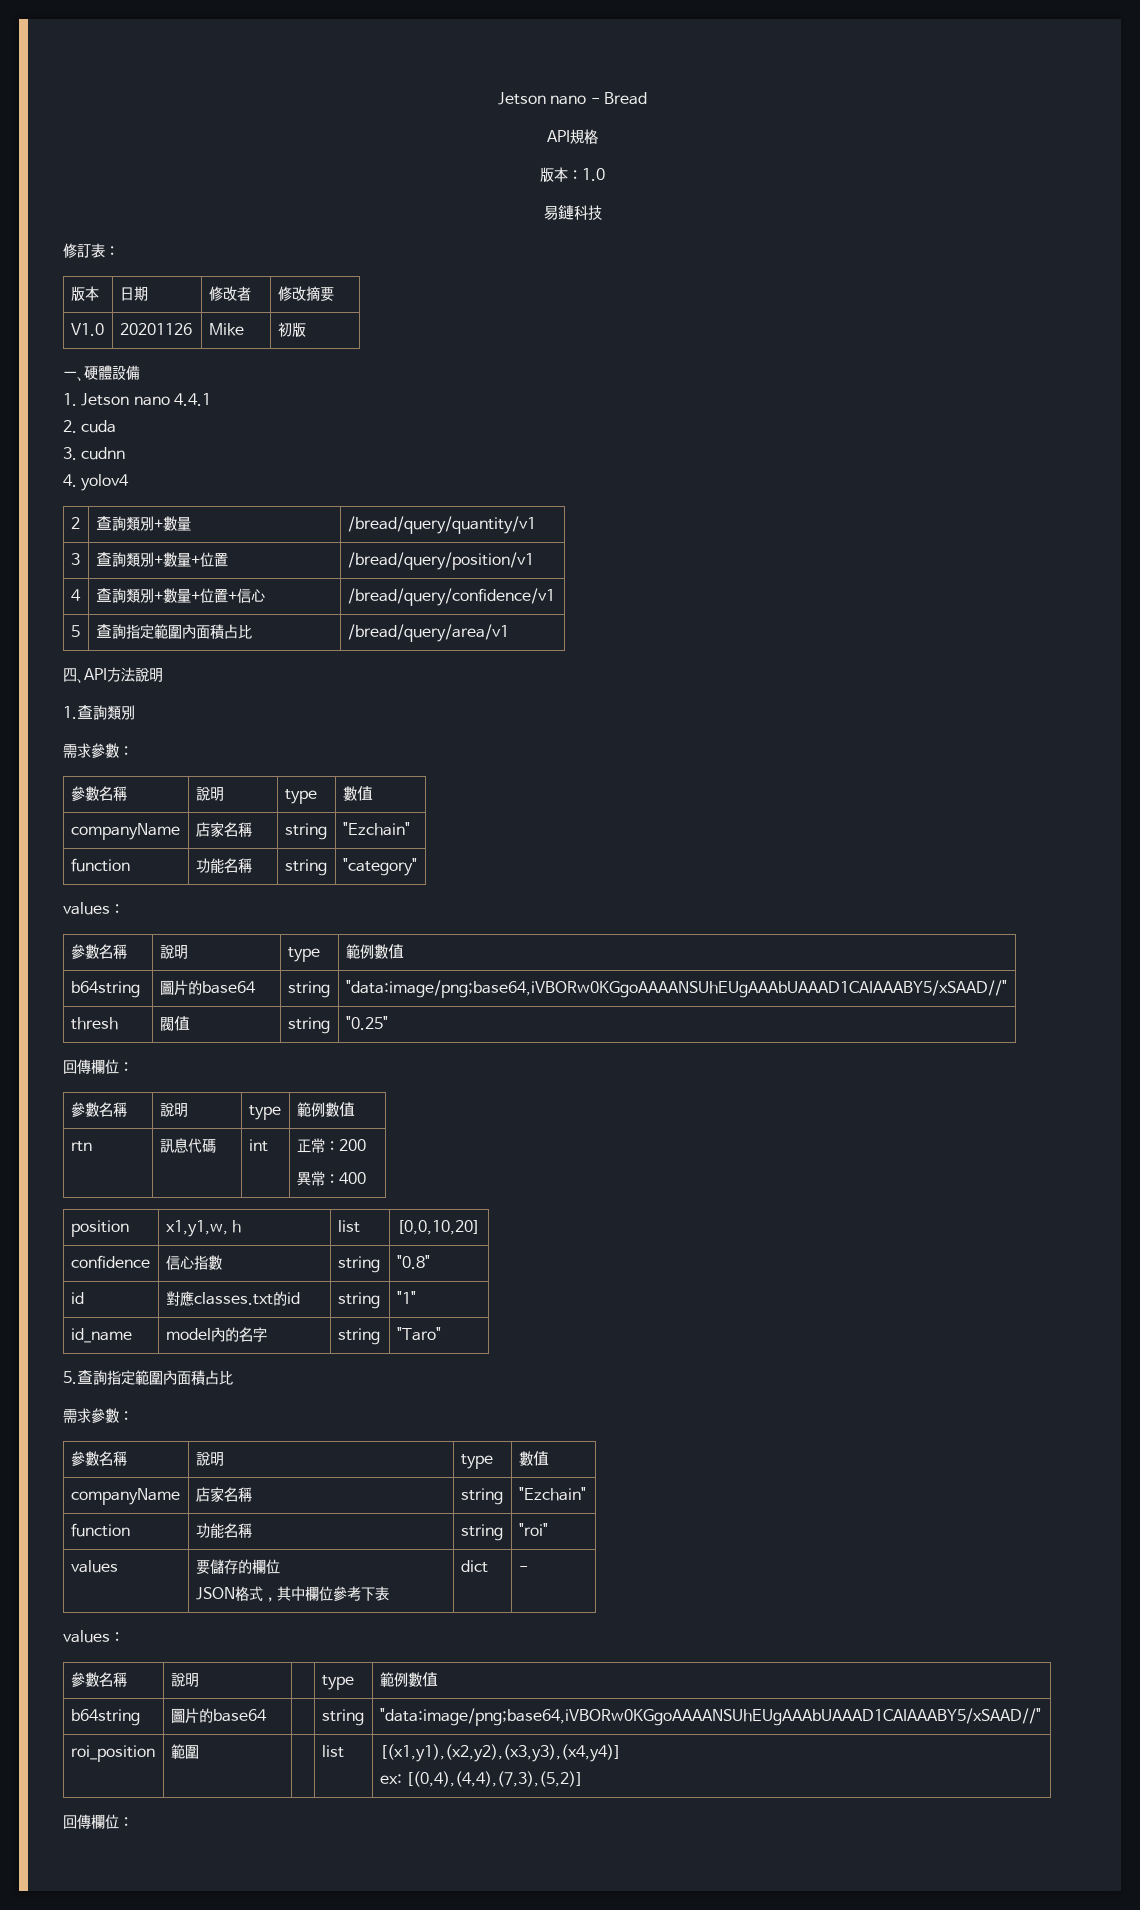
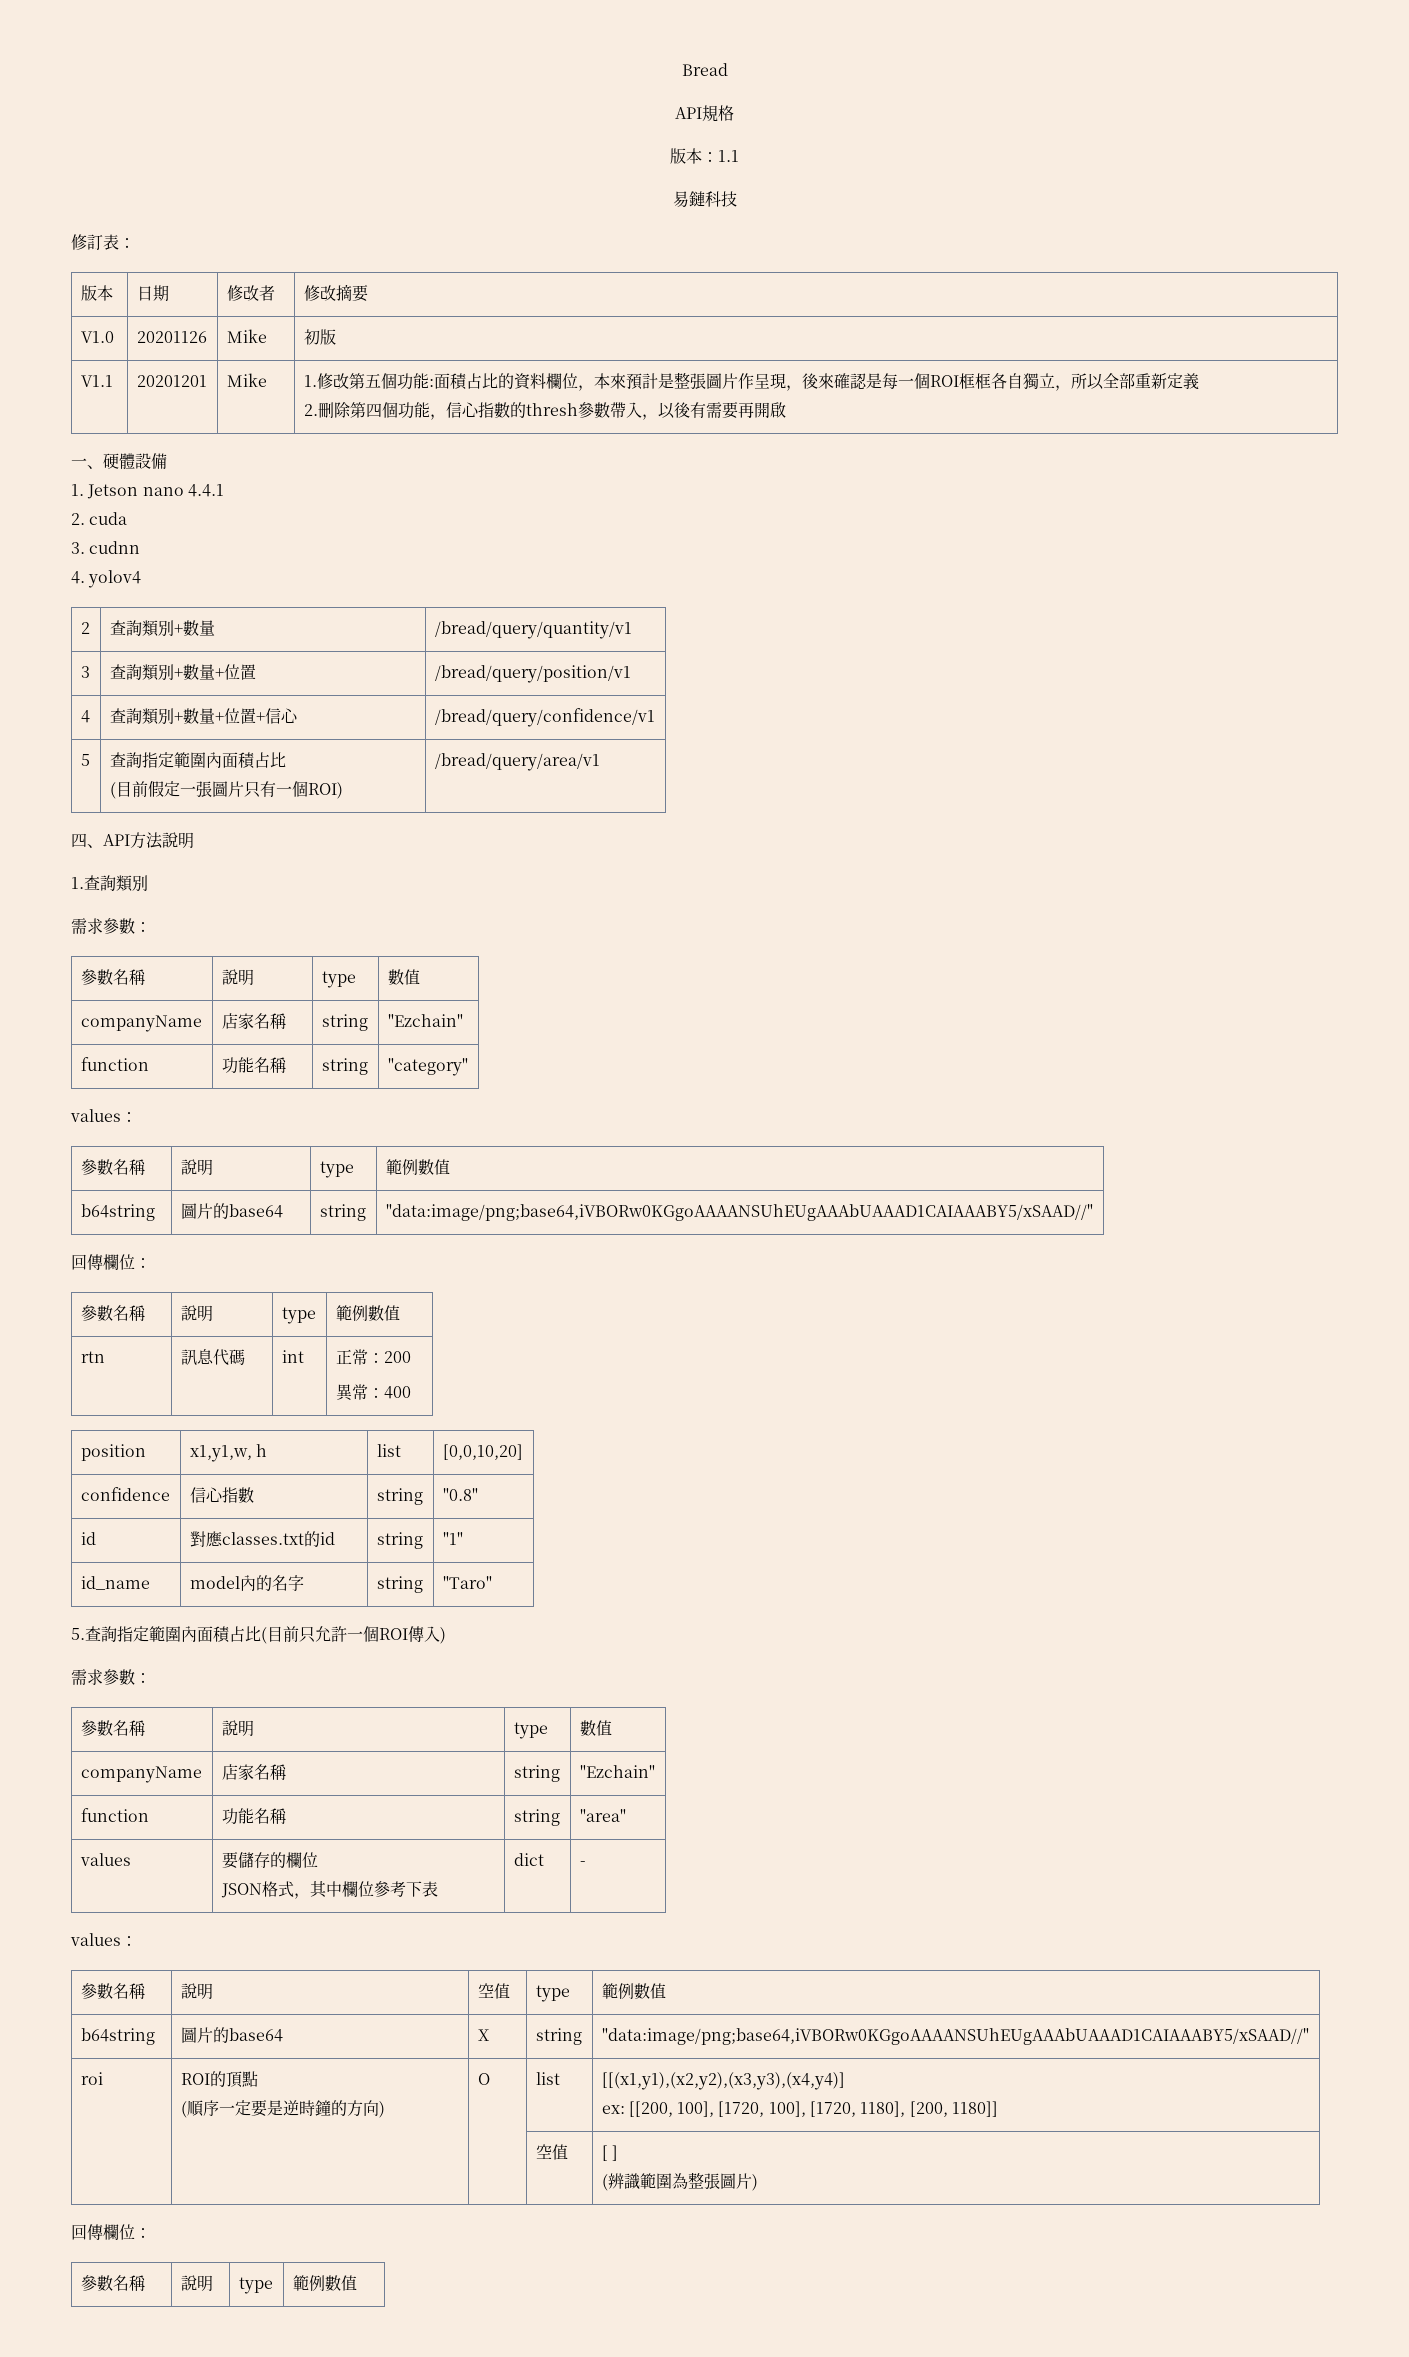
[498,92,600,105] Jetson nano - -> (681, 69) none
[582,168,605,181] 1.0 -> [718,150,739,162] 1.1
(306, 329) none -> [80,375,113,387] [136,375,207,387] [226,373,267,387] [303,372,1199,391] [303,402,786,420] // V1.1 | 20201201 | Mike | 1.修改第五個功能:面積占比的資料欄位，本來預計是整張圖片作呈現，後來確認是每一個ROI框框各自獨立，所以全部重新定義 // 2.刪除第四個功能，信心指數的thresh參數帶入，以後有需要再開啟
(252, 632) none -> [109,781,343,799] // (目前假定一張圖片只有一個ROI)
[70,1017,118,1030] [159,1016,190,1031] [287,1017,330,1034] [345,1016,388,1030] // thresh | 閥值 | string | "0.25" -> (1093, 1212) none
(233, 1378) none -> [261,1626,446,1644] (目前只允許一個ROI傳入)
[518,1523,548,1536] "roi" -> [579,1809,626,1822] "area"
[321,1675,354,1690] [379,1672,438,1687] [70,1709,140,1726] [170,1708,267,1724] [321,1709,364,1726] [379,1708,1041,1726] [70,1745,155,1762] [170,1744,199,1759] [321,1745,344,1758] [379,1744,621,1762] | type | 範例數值 // b64string | 圖片的base64 | | string | "data:image/png;base64,iVBORw0KGgoAAAANSUhEUgAAAbUAAAD1CAIAAABY5/xSAAD//" // roi_position | 範圍 | | list | [(x1,y1),(x2,y2),(x3,y3),(x4,y4)] -> [477,1983,510,1999] [535,1985,570,2002] [601,1983,666,1999] [80,2028,155,2045] [180,2027,283,2043] [477,2029,489,2041] [535,2028,582,2045] [601,2028,1309,2045] [80,2072,103,2085] [180,2071,258,2088] [180,2100,385,2118] [477,2073,490,2085] [535,2072,560,2085] [601,2072,845,2090] 空值 | type | 範例數值 // b64string | 圖片的base64 | X | string | "data:image/png;base64,iVBORw0KGgoAAAANSUhEUgAAAbUAAAD1CAIAAABY5/xSAAD//" // roi | ROI的頂點 // (順序一定要是逆時鐘的方向) | O | list | [[(x1,y1),(x2,y2),(x3,y3),(x4,y4)]
[405,1771,583,1787] [63,1814,133,1829] [(0,4),(4,4),(7,3),(5,2)] // 回傳欄位： -> [628,2101,999,2117] [535,2144,568,2160] [601,2145,618,2161] [601,2172,758,2191] [71,2224,151,2240] [80,2275,146,2292] [180,2275,213,2292] [238,2277,273,2294] [292,2275,357,2291] [[200, 100], [1720, 100], [1720, 1180], [200, 1180]] // | | | 空值 | [ ] // (辨識範圍為整張圖片) // 回傳欄位： // 參數名稱 | 說明 | type | 範例數值

